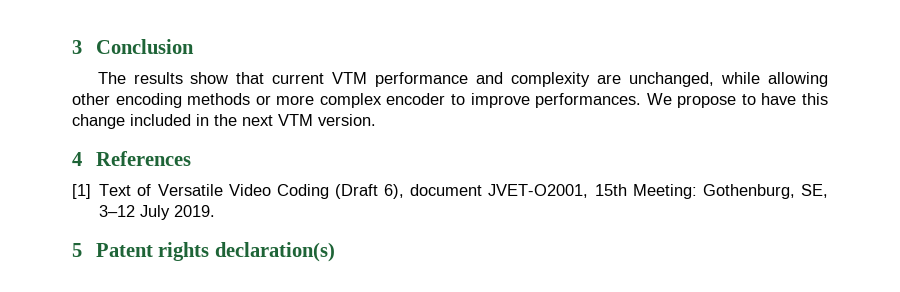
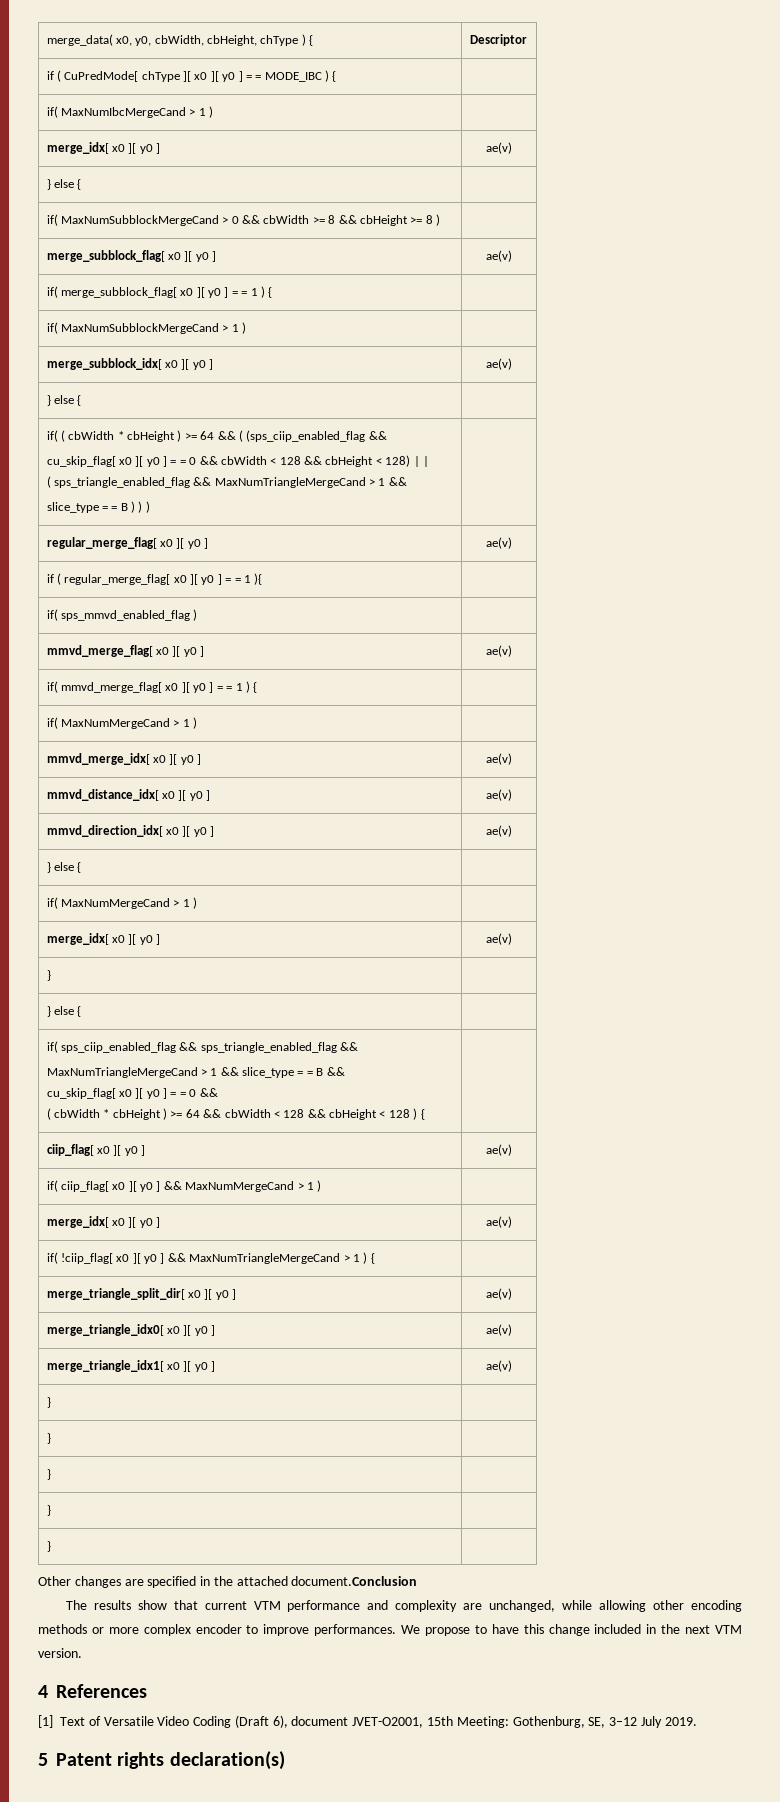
[72,39,194,54] 3 Conclusion -> [46,34,314,46] [469,34,527,46] [46,70,337,82] [46,106,214,118] [46,142,161,154] [486,142,512,154] [46,179,82,190] [46,214,441,226] [46,250,217,262] [486,250,512,262] [46,286,273,298] [46,322,247,334] [46,358,214,370] [486,358,512,370] [46,395,82,406] [46,430,387,442] [46,455,429,467] [46,476,407,488] [46,501,150,513] [46,537,209,549] [486,537,512,549] [46,573,263,585] [46,609,198,621] [46,645,205,657] [486,645,512,657] [46,681,258,693] [46,717,198,729] [46,753,202,765] [486,753,512,765] [46,789,211,801] [486,789,512,801] [46,825,215,837] [486,825,512,837] [46,862,82,873] [46,897,198,909] [46,933,161,945] [486,933,512,945] [46,970,51,981] [46,1006,82,1017] [46,1041,359,1053] [46,1067,345,1078] [46,1088,218,1099] [46,1108,425,1120] [46,1144,146,1156] [486,1144,512,1156] [46,1180,322,1192] [46,1216,161,1228] [486,1216,512,1228] [46,1252,375,1264] [46,1288,237,1300] [486,1288,512,1300] [46,1324,216,1336] [486,1324,512,1336] [46,1360,216,1372] [486,1360,512,1372] [46,1397,51,1408] [46,1433,51,1444] [46,1469,51,1480] [46,1505,51,1516] [46,1541,51,1552] [38,1576,418,1588] merge_data( x0, y0, cbWidth, cbHeight, chType ) { | Descriptor // if ( CuPredMode[ chType ][ x0 ][ y0 ] = = MODE_IBC ) { | // if( MaxNumIbcMergeCand > 1 ) | // merge_idx[ x0 ][ y0 ] | ae(v) // } else { | // if( MaxNumSubblockMergeCand > 0 && cbWidth >= 8 && cbHeight >= 8 ) | // merge_subblock_flag[ x0 ][ y0 ] | ae(v) // if( merge_subblock_flag[ x0 ][ y0 ] = = 1 ) { | // if( MaxNumSubblockMergeCand > 1 ) | // merge_subblock_idx[ x0 ][ y0 ] | ae(v) // } else { | // if( ( cbWidth * cbHeight ) >= 64 && ( (sps_ciip_enabled_flag && // cu_skip_flag[ x0 ][ y0 ] = = 0 && cbWidth < 128 && cbHeight < 128) | | // ( sps_triangle_enabled_flag && MaxNumTriangleMergeCand > 1 && // slice_type = = B ) ) ) | // regular_merge_flag[ x0 ][ y0 ] | ae(v) // if ( regular_merge_flag[ x0 ][ y0 ] = = 1 ){ | // if( sps_mmvd_enabled_flag ) | // mmvd_merge_flag[ x0 ][ y0 ] | ae(v) // if( mmvd_merge_flag[ x0 ][ y0 ] = = 1 ) { | // if( MaxNumMergeCand > 1 ) | // mmvd_merge_idx[ x0 ][ y0 ] | ae(v) // mmvd_distance_idx[ x0 ][ y0 ] | ae(v) // mmvd_direction_idx[ x0 ][ y0 ] | ae(v) // } else { | // if( MaxNumMergeCand > 1 ) | // merge_idx[ x0 ][ y0 ] | ae(v) // } | // } else { | // if( sps_ciip_enabled_flag && sps_triangle_enabled_flag && // MaxNumTriangleMergeCand > 1 && slice_type = = B && // cu_skip_flag[ x0 ][ y0 ] = = 0 && // ( cbWidth * cbHeight ) >= 64 && cbWidth < 128 && cbHeight < 128 ) { | // ciip_flag[ x0 ][ y0 ] | ae(v) // if( ciip_flag[ x0 ][ y0 ] && MaxNumMergeCand > 1 ) | // merge_idx[ x0 ][ y0 ] | ae(v) // if( !ciip_flag[ x0 ][ y0 ] && MaxNumTriangleMergeCand > 1 ) { | // merge_triangle_split_dir[ x0 ][ y0 ] | ae(v) // merge_triangle_idx0[ x0 ][ y0 ] | ae(v) // merge_triangle_idx1[ x0 ][ y0 ] | ae(v) // } | // } | // } | // } | // } | // Other changes are specified in the attached document.Conclusion

